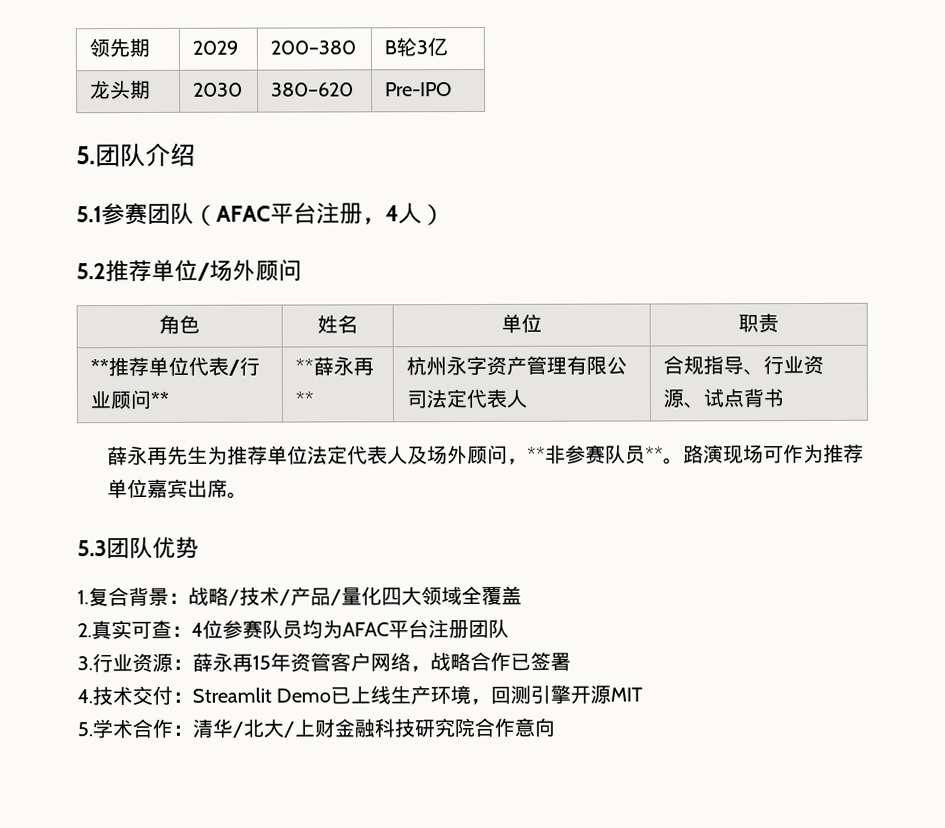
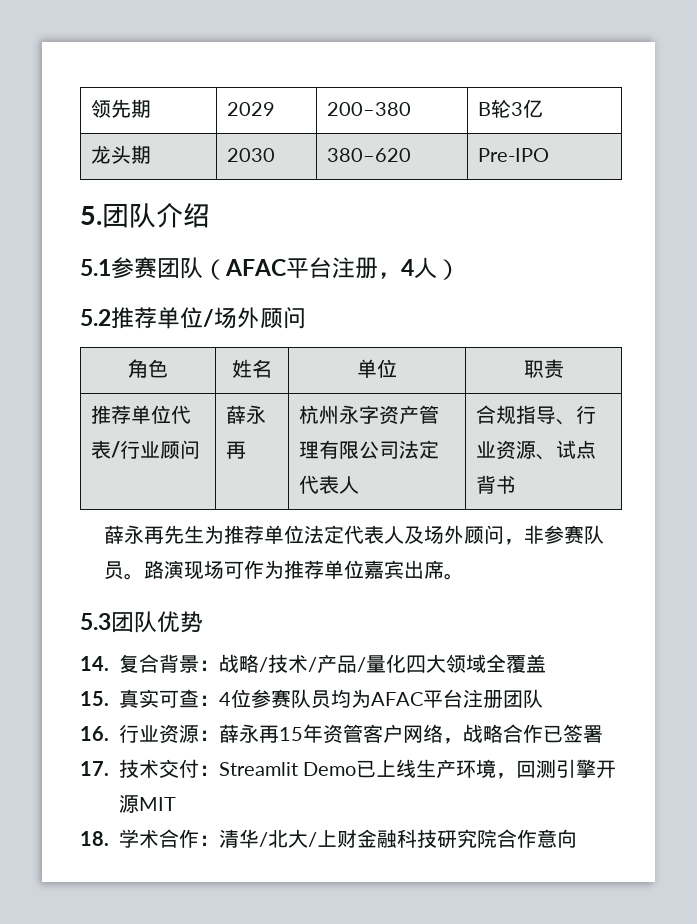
[90,359,110,375] ** -> (564, 369) none
[150,391,170,407] [295,356,375,376] [295,391,315,407] ** | **薛永再** -> [225,405,266,424] [225,441,246,459] | 薛永再
[527,446,547,462] ** -> (525, 542) none
[645,446,665,462] ** -> (125, 570) none
[77,590,89,605] 1. -> [80,656,109,671] 14.
[77,623,92,638] 2. -> [80,691,109,706] 15.
[77,656,93,671] 3. -> [80,726,109,741] 16.
[77,689,93,704] 4. -> [80,761,109,776] 17.
[77,722,93,737] 5. -> [80,831,109,846] 18.

